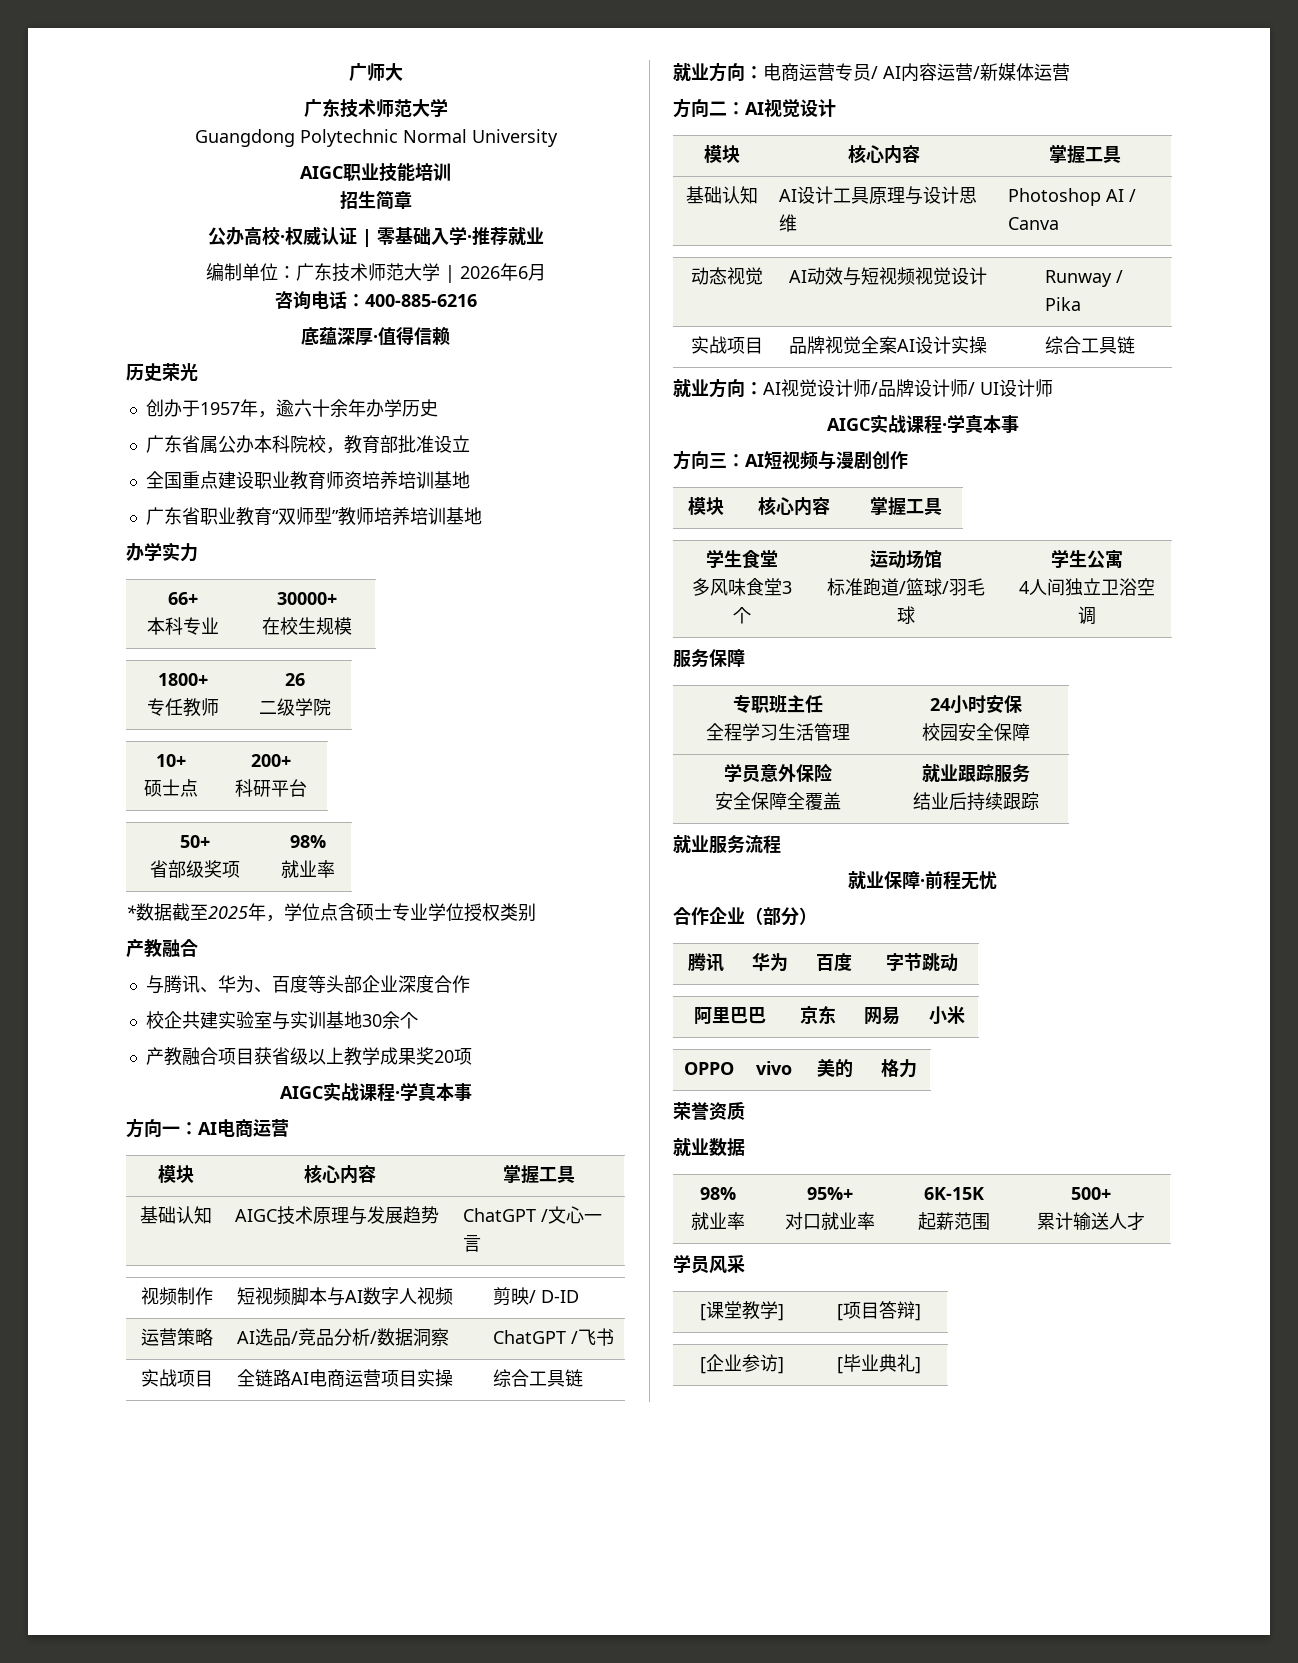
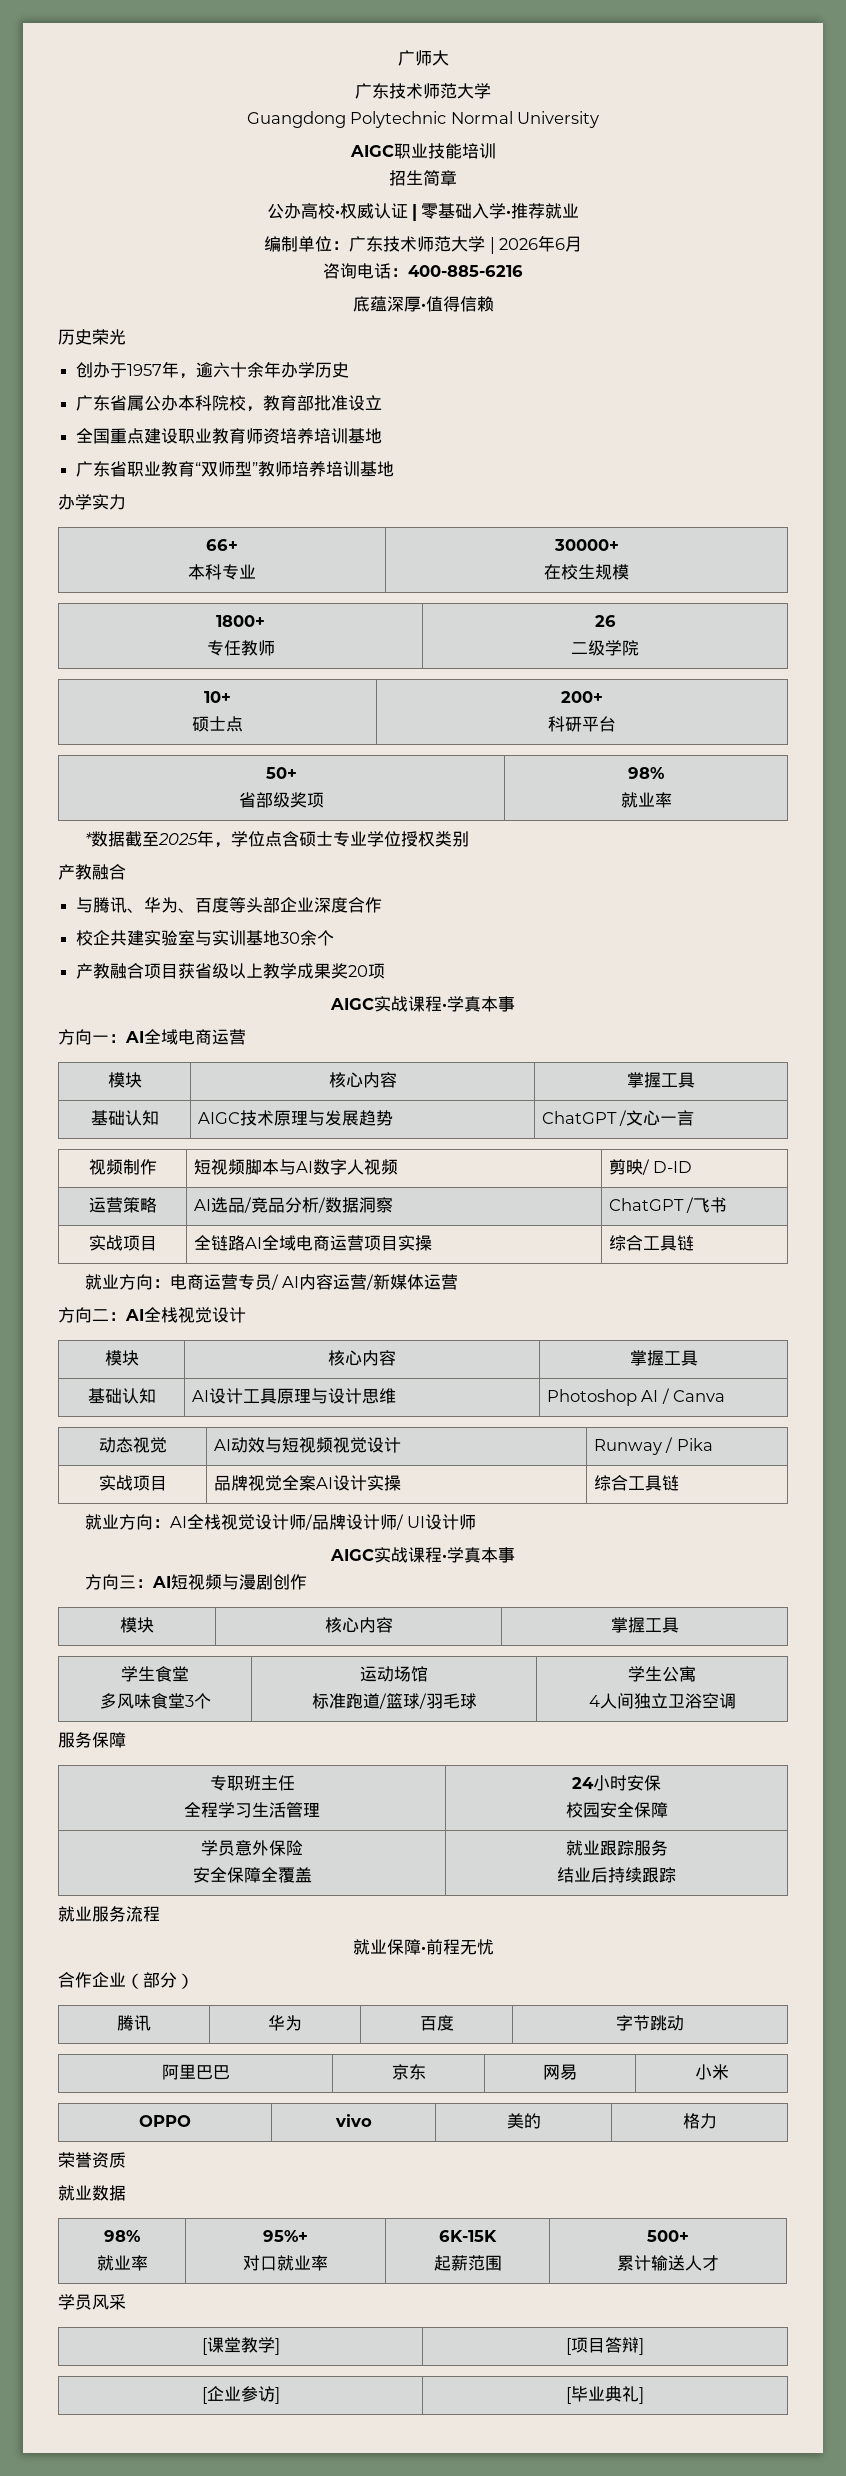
(217, 1128) none -> [144,1029,178,1045] 全域
(310, 1378) none -> [261,1235,296,1251] 全域
(764, 108) none -> [144,1307,178,1323] 全栈
(781, 388) none -> [186,1514,221,1530] 全栈

